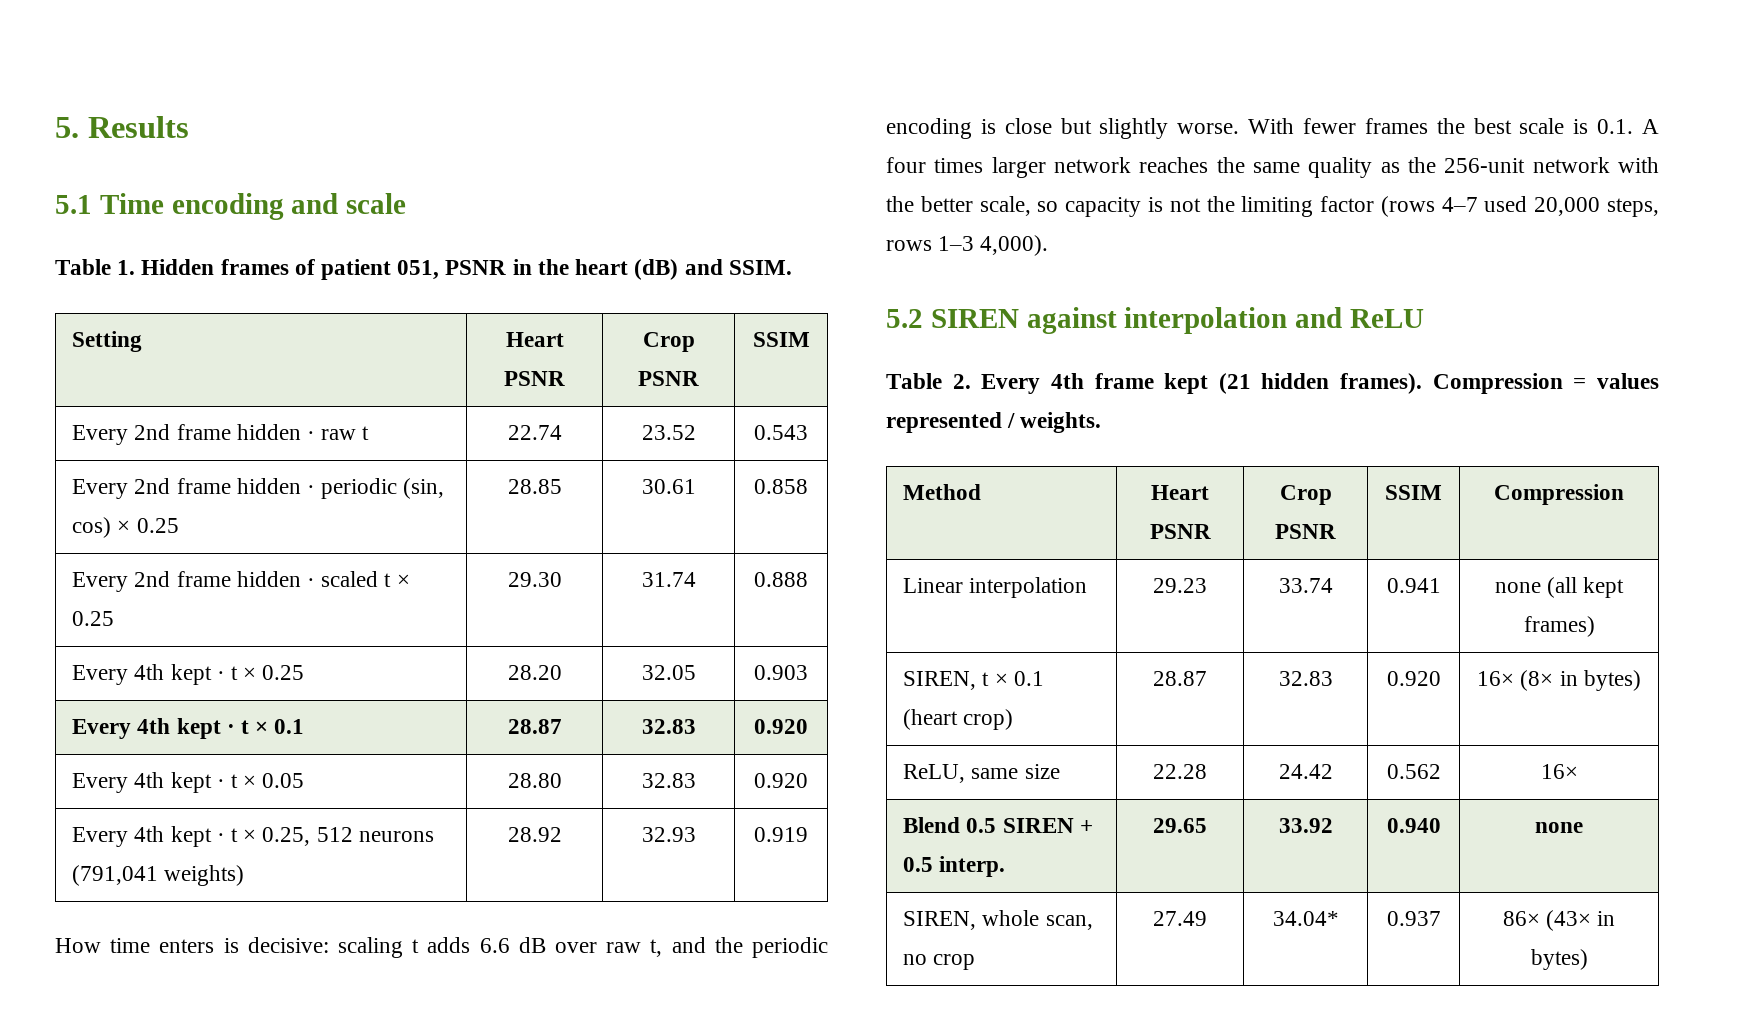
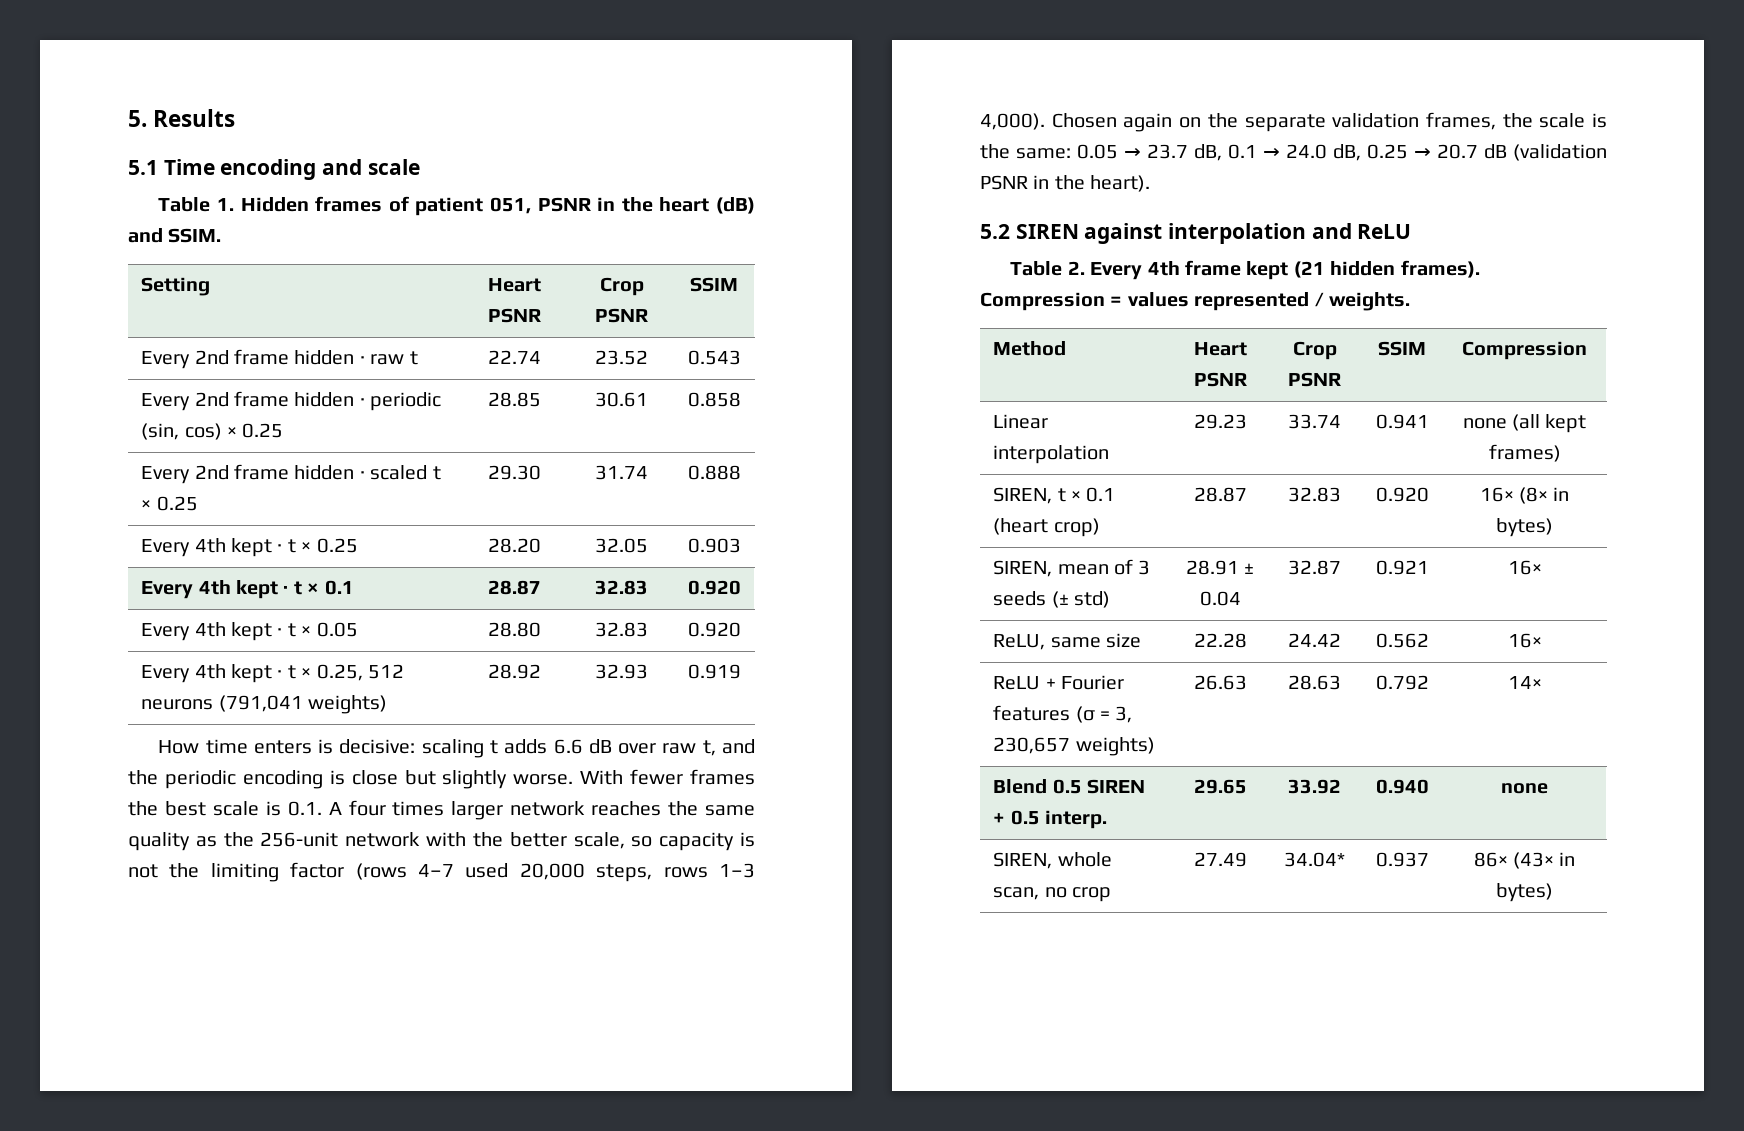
(1049, 245) none -> [1051,112,1607,132] [980,144,1607,161] [980,175,1151,192] Chosen again on the separate validation frames, the scale is the same: 0.05 → 23.7 dB, 0.1 → 24.0 dB, 0.25 → 20.7 dB (validation PSNR in the heart).
(1641, 680) none -> [993,559,1151,577] [993,591,1110,608] [1185,560,1255,575] [1199,591,1241,606] [1288,560,1341,575] [1375,560,1429,575] [1507,560,1542,575] // SIREN, mean of 3 seeds (± std) | 28.91 ± 0.04 | 32.87 | 0.921 | 16×
(1578, 771) none -> [993,675,1124,690] [993,705,1133,723] [993,737,1155,756] [1193,675,1247,690] [1288,675,1341,690] [1375,675,1429,690] [1507,676,1542,689] // ReLU + Fourier features (σ = 3, 230,657 weights) | 26.63 | 28.63 | 0.792 | 14×

